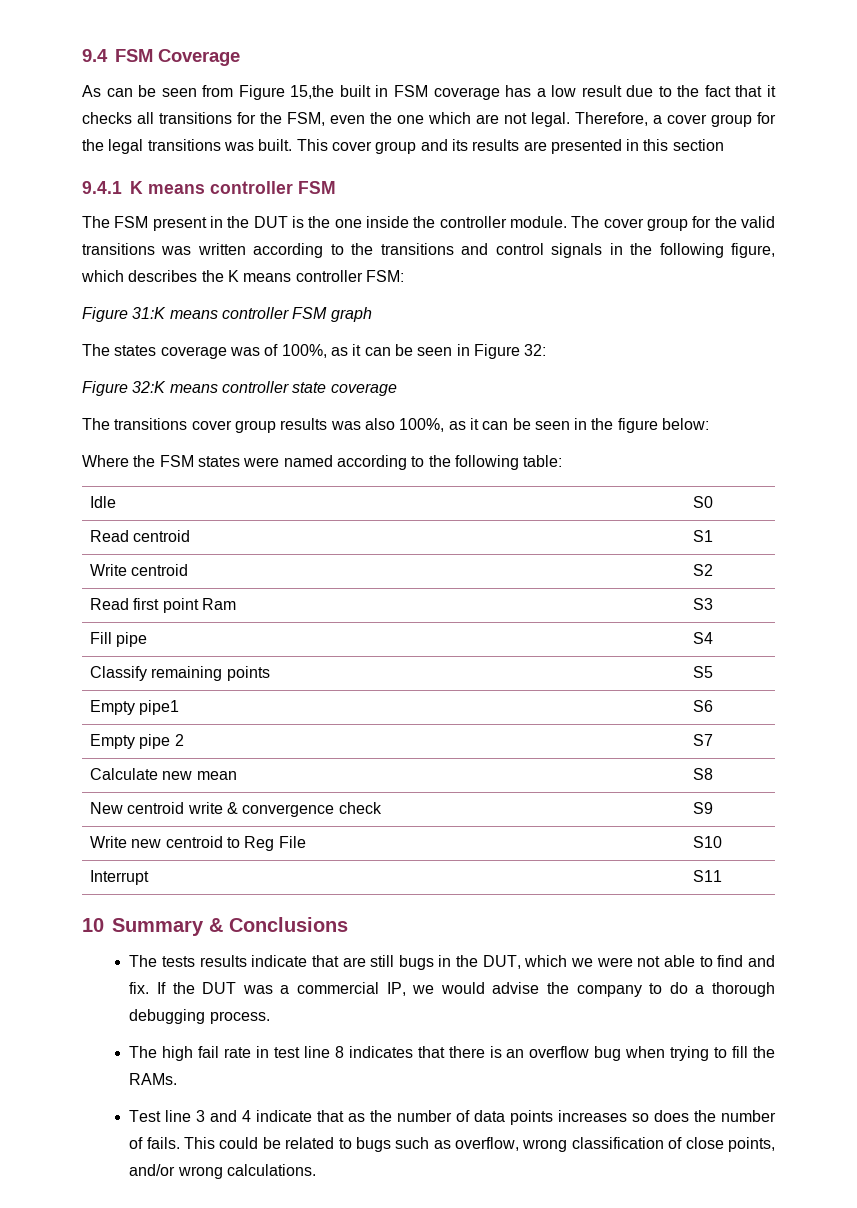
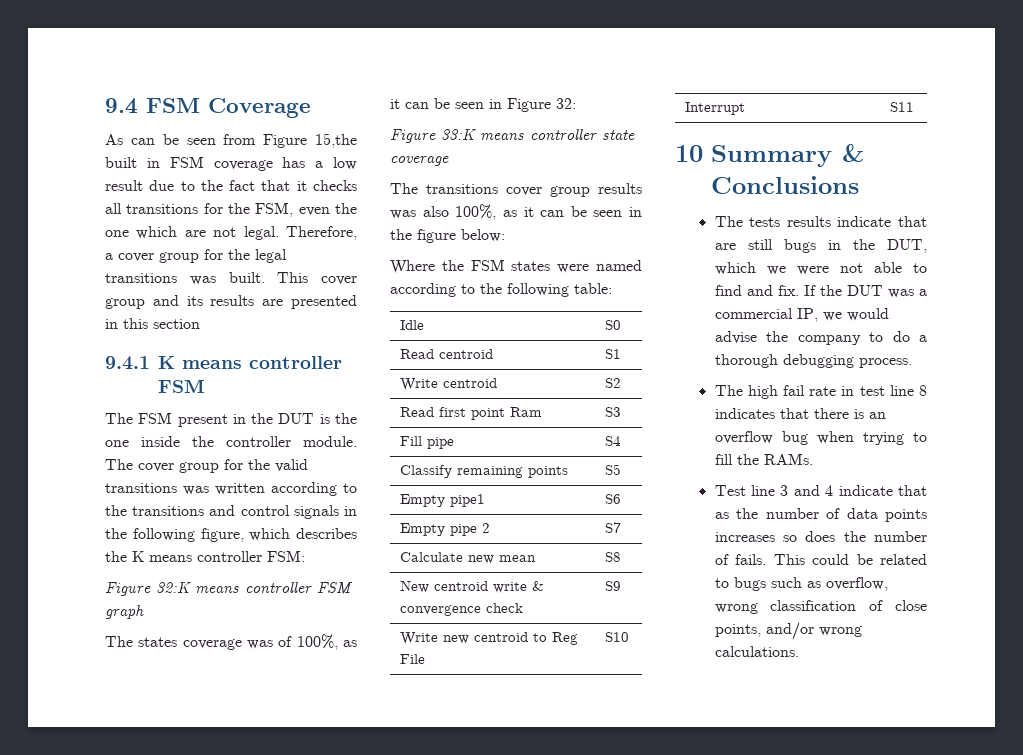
[132,307,167,319] 31:K -> [156,582,191,593] 32:K
[132,381,167,393] 32:K -> [441,129,476,140] 33:K

